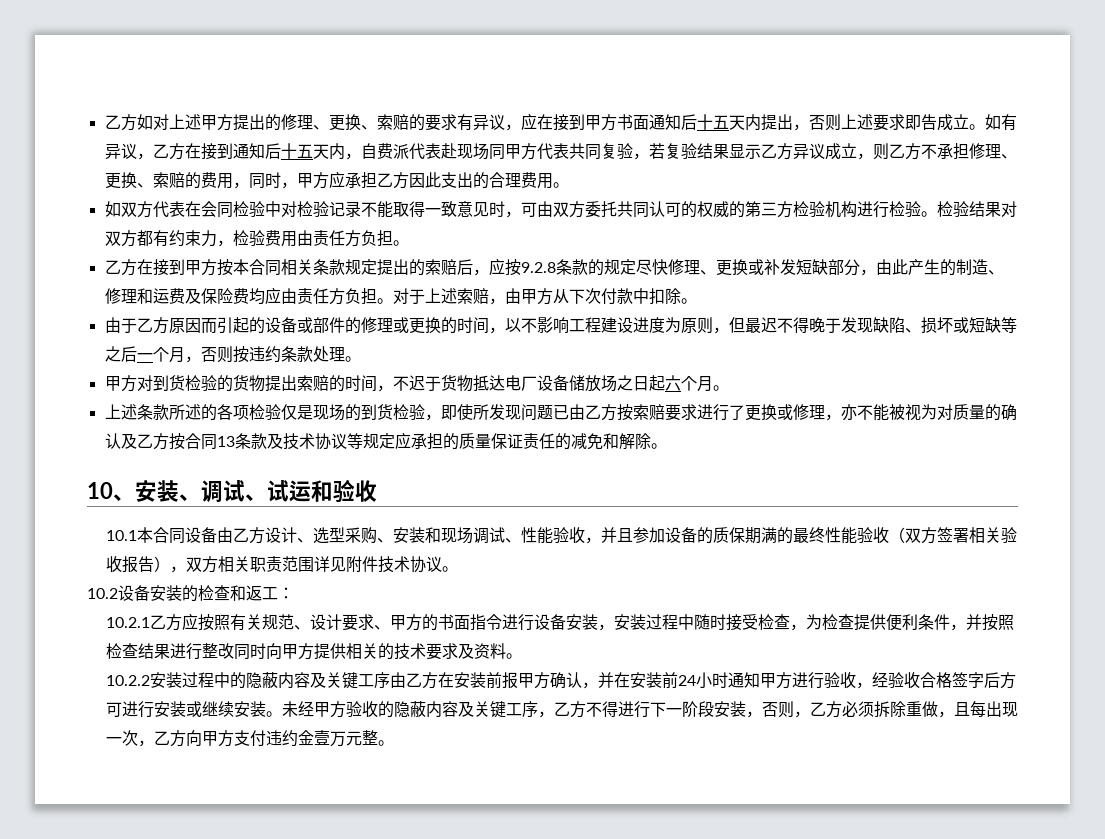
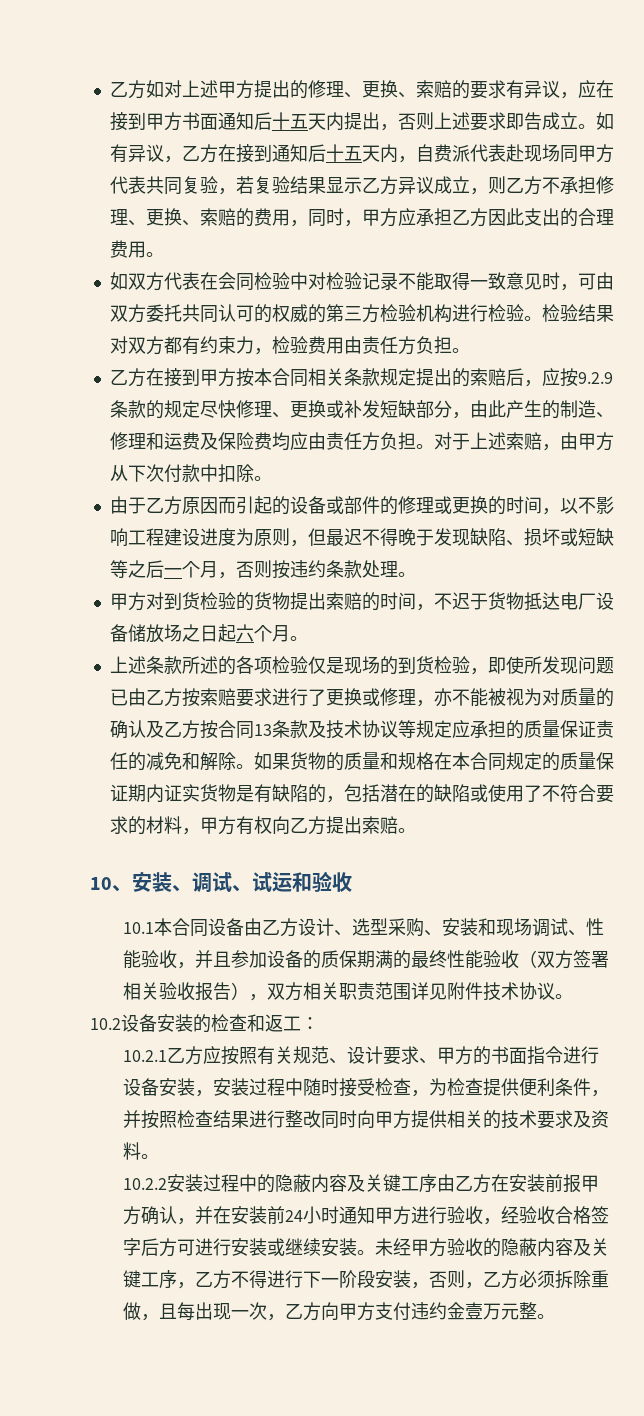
[520,262,556,273] 9.2.8 -> [577,372,613,384] 9.2.9
(667, 446) none -> [253,752,614,771] [109,784,614,803] [109,816,416,835] 如果货物的质量和规格在本合同规定的质量保证期内证实货物是有缺陷的，包括潜在的缺陷或使用了不符合要求的材料，甲方有权向乙方提出索赔。

